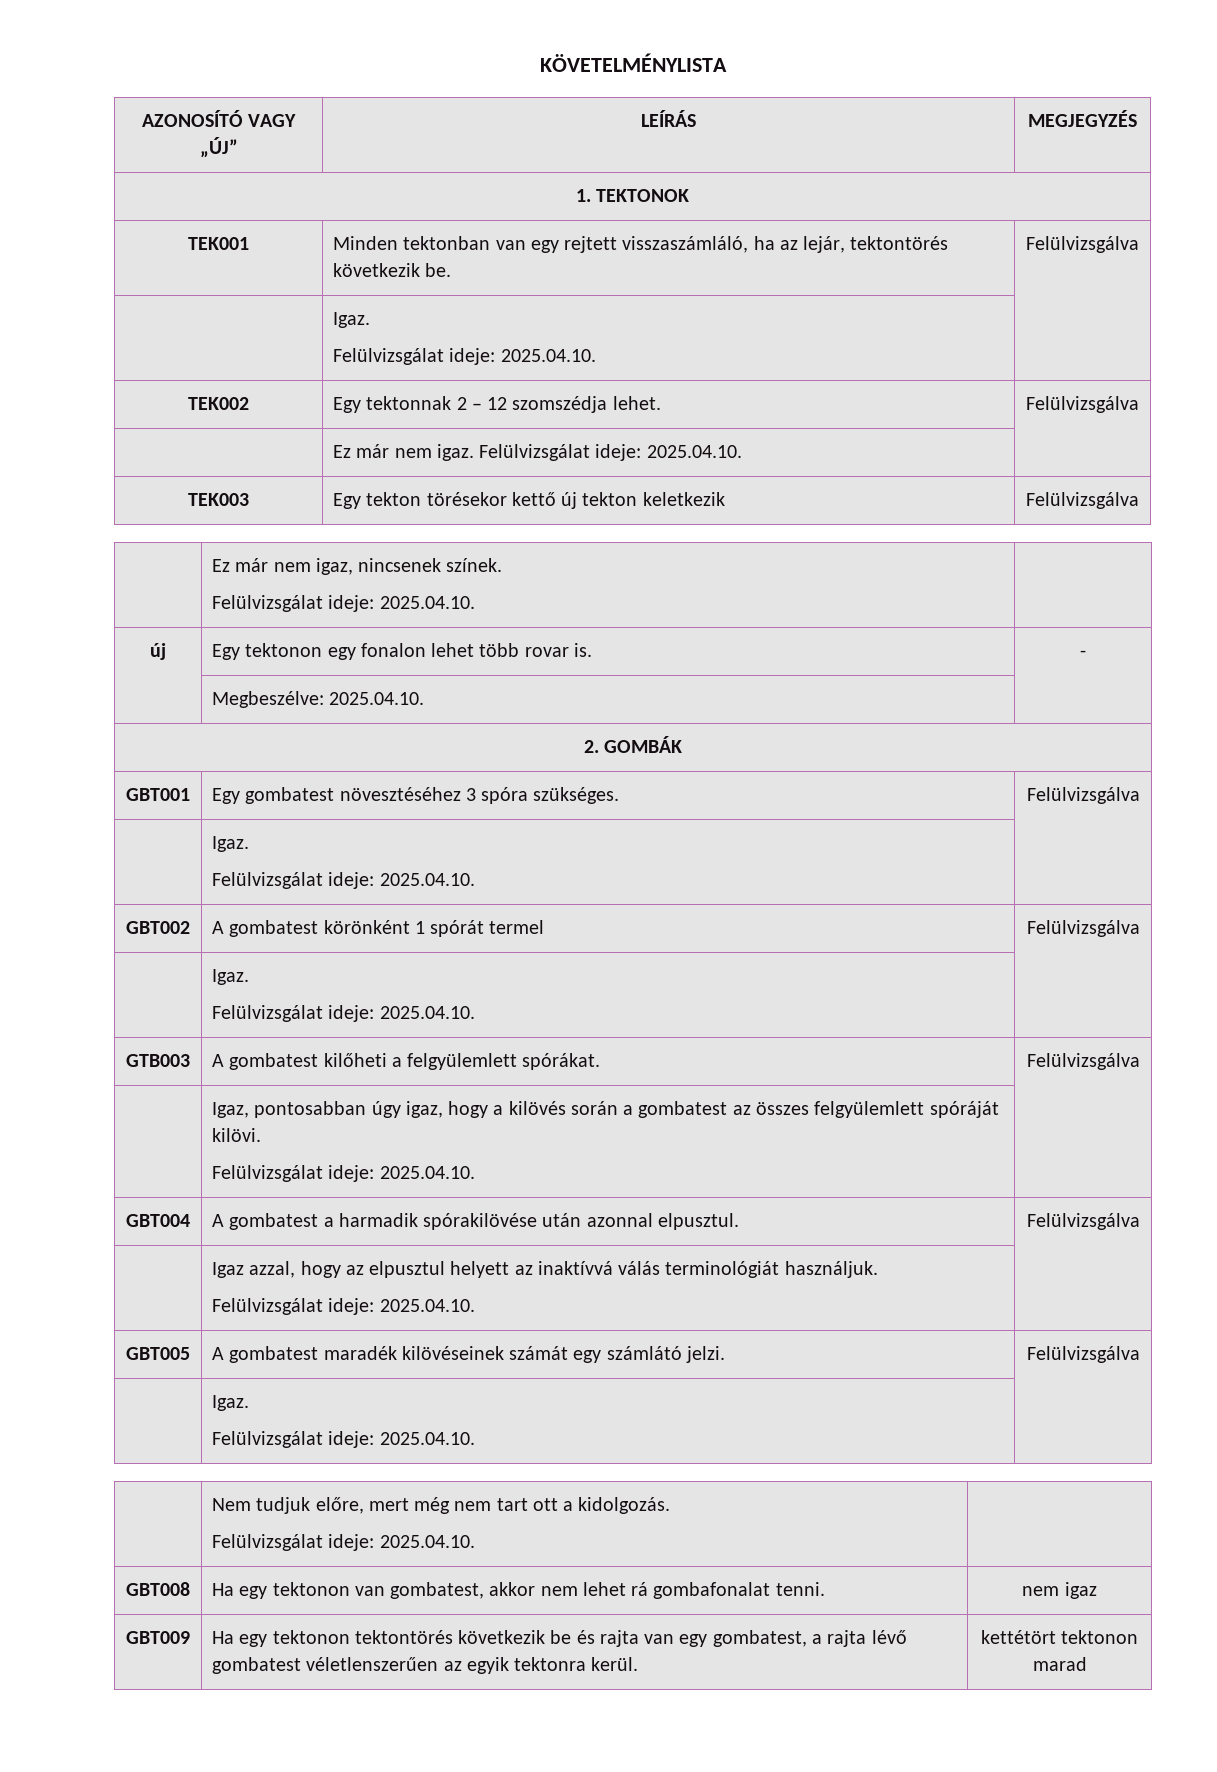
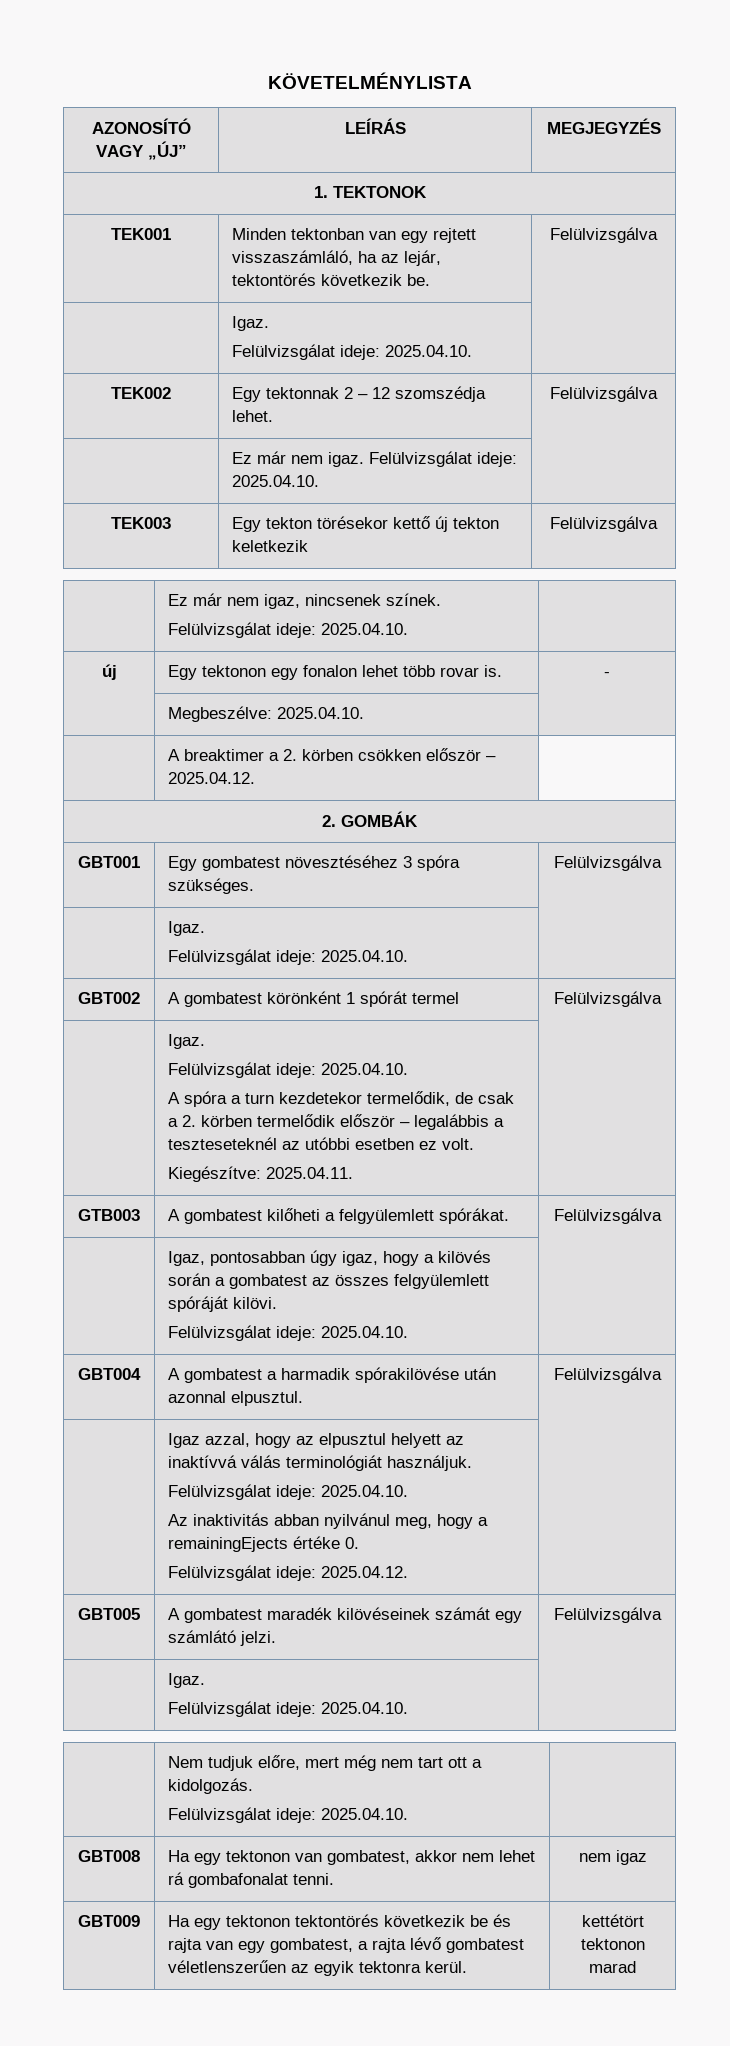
(425, 698) none -> [168,748,497,761] [168,772,256,784] // | A breaktimer a 2. körben csökken először – 2025.04.12. |
(475, 1012) none -> [168,1091,515,1107] [168,1114,505,1130] [168,1137,475,1150] [168,1166,354,1182] // A spóra a turn kezdetekor termelődik, de csak a 2. körben termelődik először – legalábbis a teszteseteknél az utóbbi esetben ez volt. // Kiegészítve: 2025.04.11.
(475, 1305) none -> [168,1513,489,1529] [168,1536,360,1552] [168,1565,409,1581] // Az inaktivitás abban nyilvánul meg, hogy a remainingEjects értéke 0. // Felülvizsgálat ideje: 2025.04.12.

